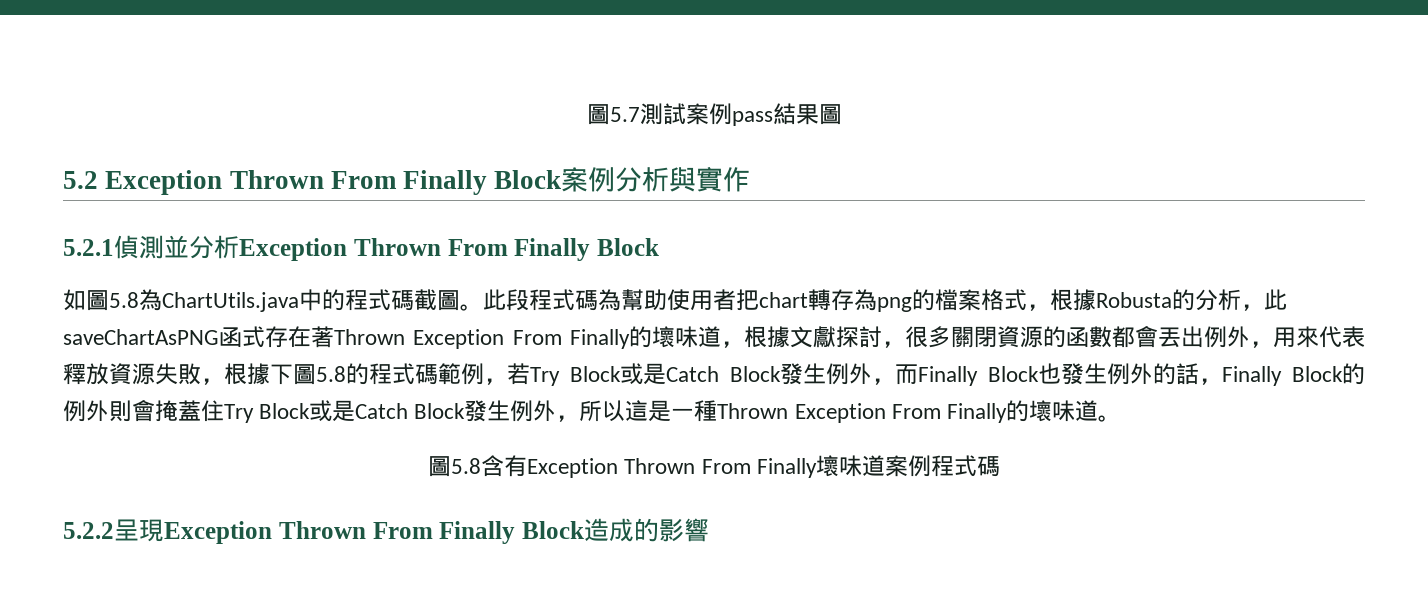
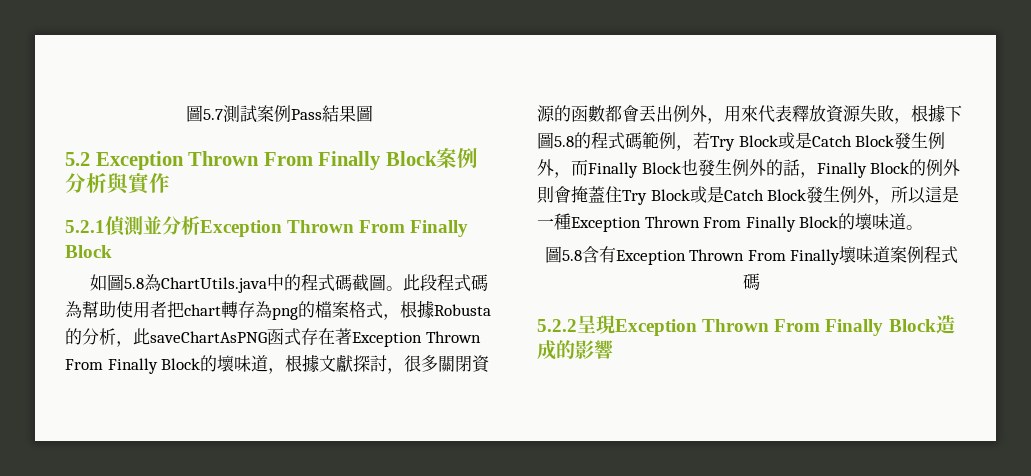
[731,111,773,126] pass -> [291,109,322,120] Pass
[334,329,630,349] Thrown Exception From Finally -> [352,331,481,347] [65,358,201,374] Exception Thrown From Finally Block
[717,403,1008,423] Thrown Exception From Finally -> [571,216,839,232] Exception Thrown From Finally Block

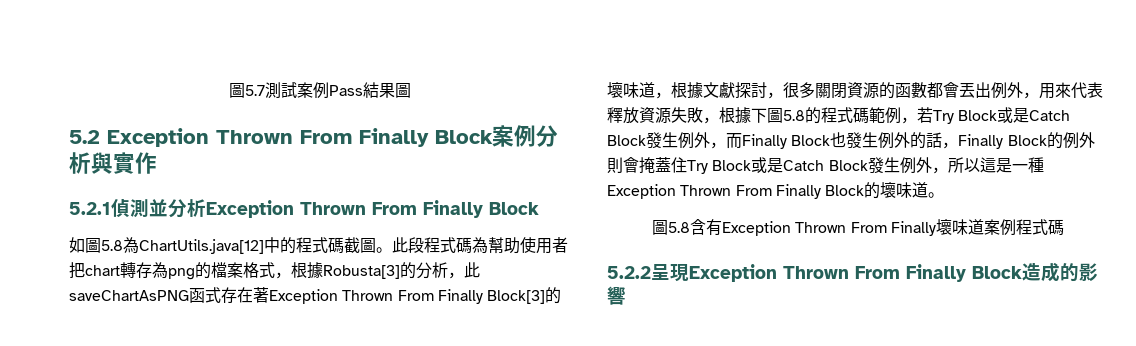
[161,277,268,293] ChartUtils.java -> [139,239,264,254] ChartUtils.java[12]
[434,304,491,316] Robusta -> [323,265,400,279] Robusta[3]
[161,358,201,370] Block -> [487,290,546,304] Block[3]

